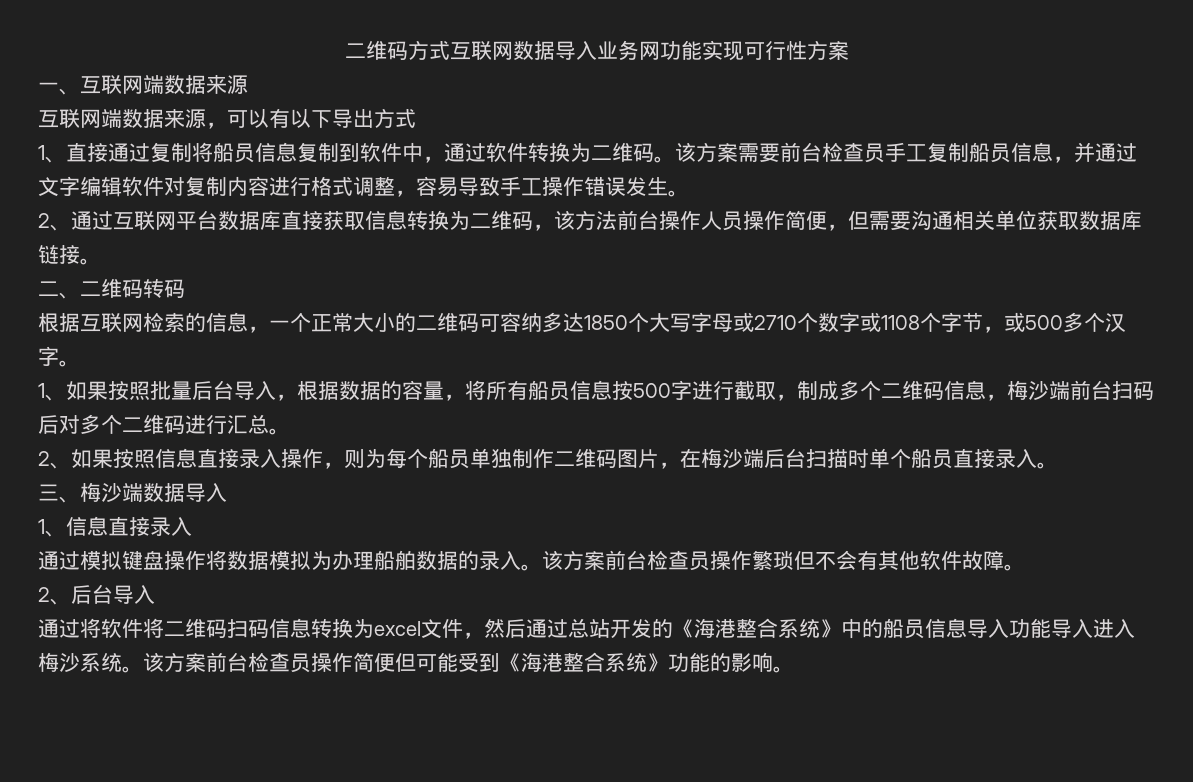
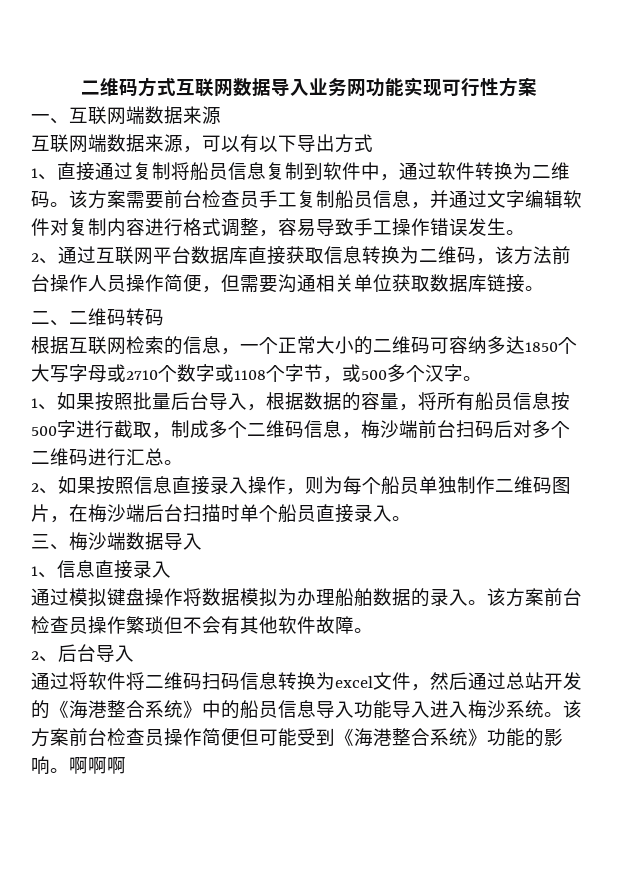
(794, 669) none -> [69,756,126,774] 啊啊啊

